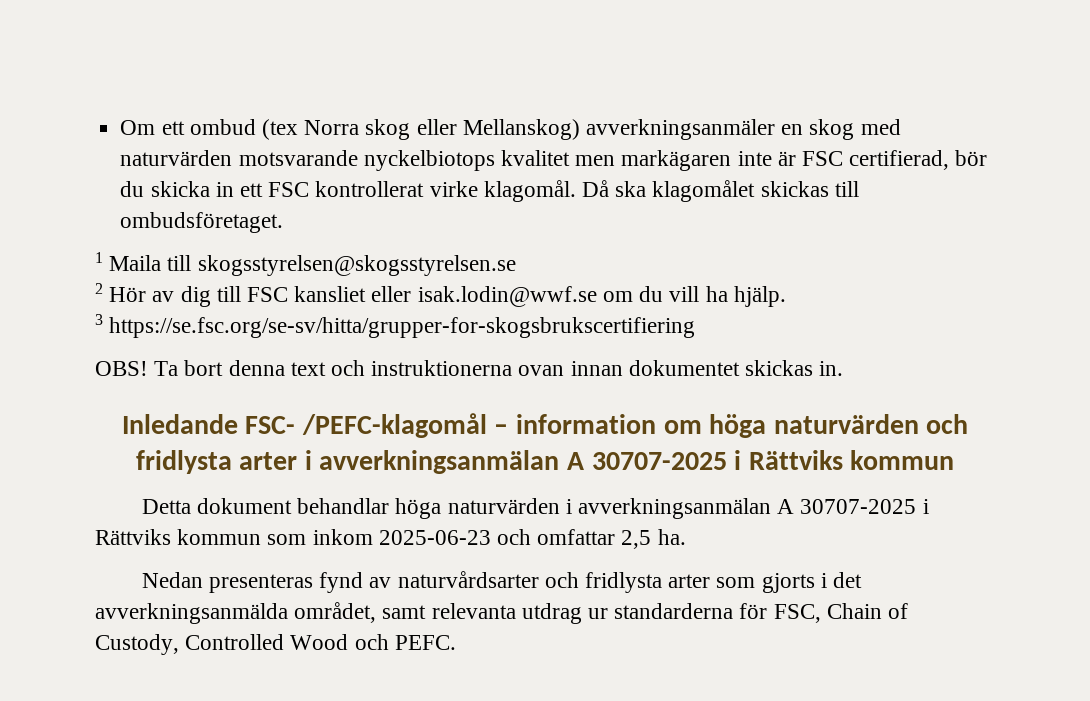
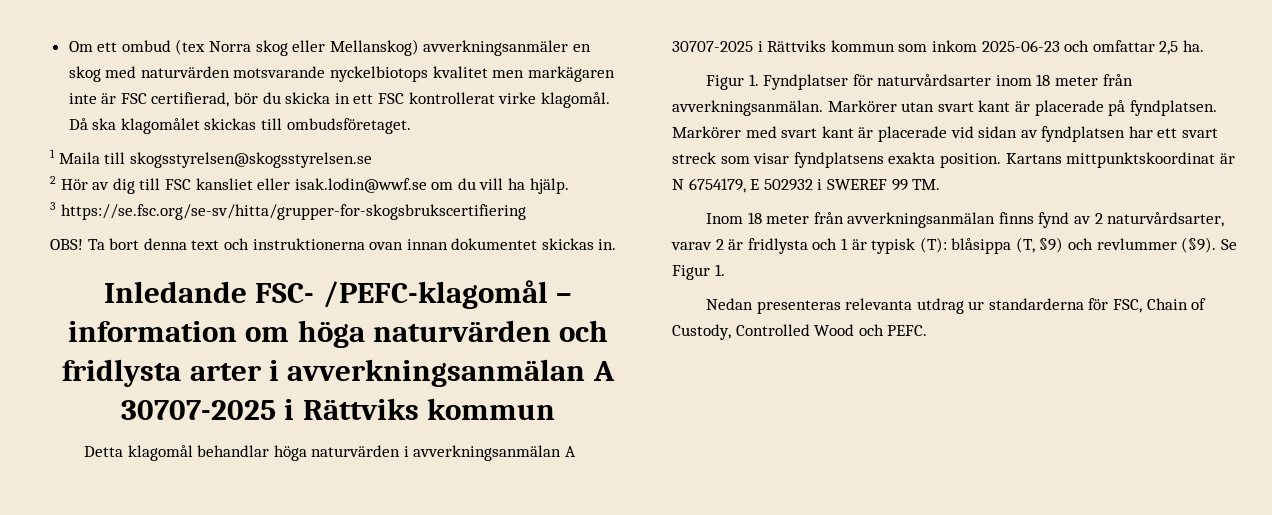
[196,498,292,514] dokument -> [127,445,193,461] klagomål
[141,571,863,593] [95,602,427,624] Nedan presenteras fynd av naturvårdsarter och fridlysta arter som gjorts i det avverkningsanmälda området, samt -> [705,74,1133,90] [672,100,1217,116] [672,126,1219,142] [672,152,1235,168] [672,178,941,193] [705,212,1225,228] [671,237,1237,254] [672,264,725,280] [705,298,841,314] Figur 1. Fyndplatser för naturvårdsarter inom 18 meter från avverkningsanmälan. Markörer utan svart kant är placerade på fyndplatsen. Markörer med svart kant är placerade vid sidan av fyndplatsen har ett svart streck som visar fyndplatsens exakta position. Kartans mittpunktskoordinat är N 6754179, E 502932 i SWEREF 99 TM. // Inom 18 meter från avverkningsanmälan finns fynd av 2 naturvårdsarter, varav 2 är fridlysta och 1 är typisk (T): blåsippa (T, §9) och revlummer (§9). Se Figur 1. // Nedan presenteras

